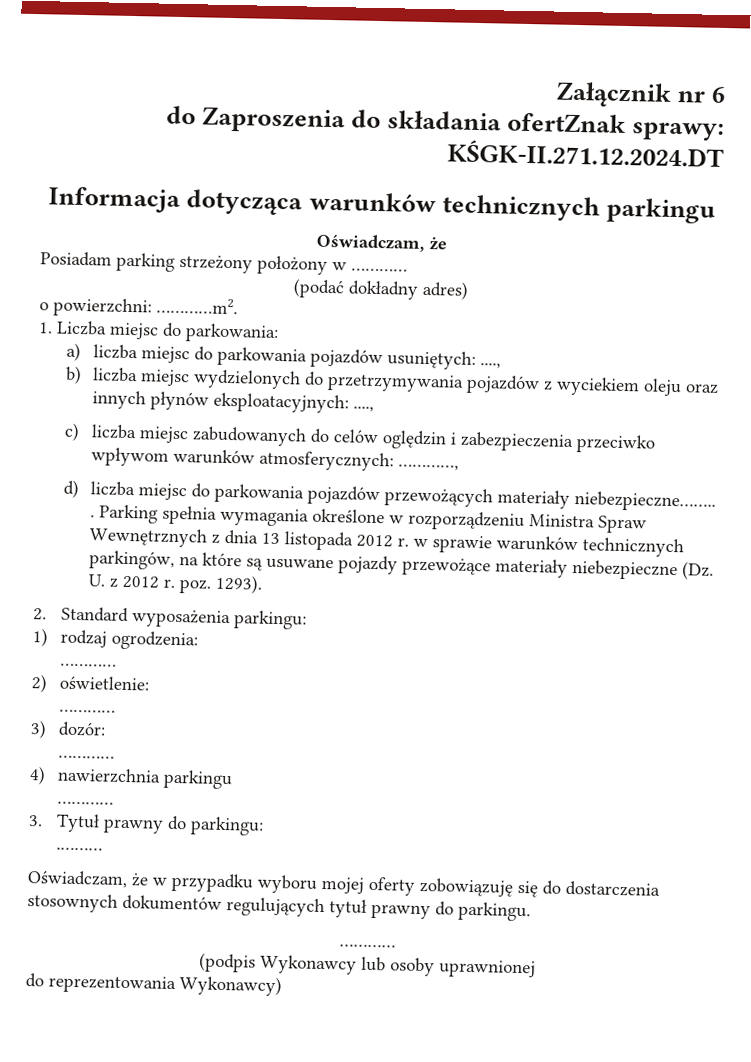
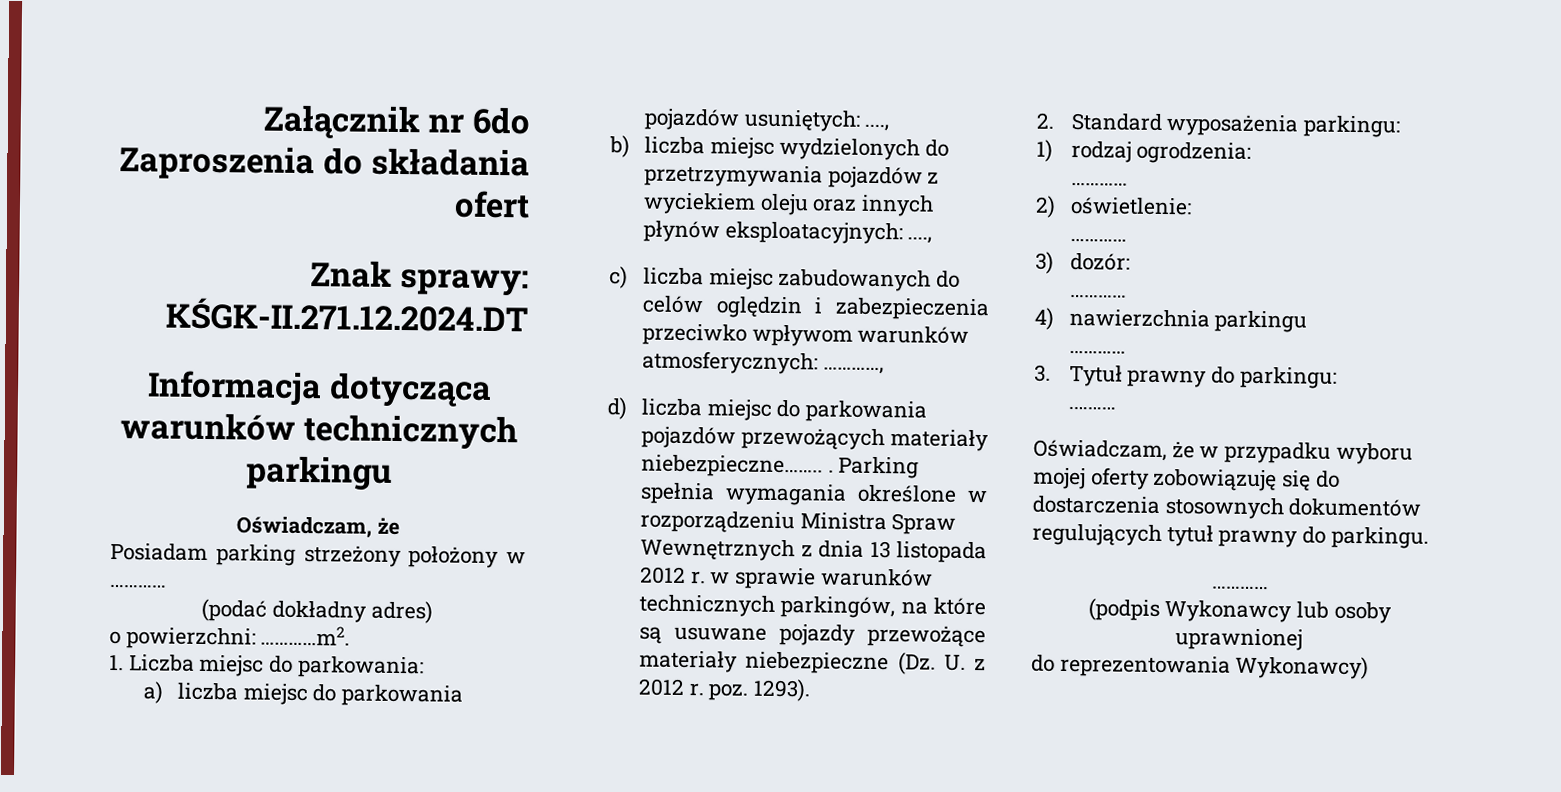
[711,86,726,103] [165,105,196,125] 6 // do -> [472,106,531,135] 6do
[506,112,626,133] ofertZnak -> [454,190,530,219] [310,260,393,288] ofert // Znak

